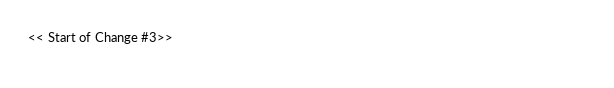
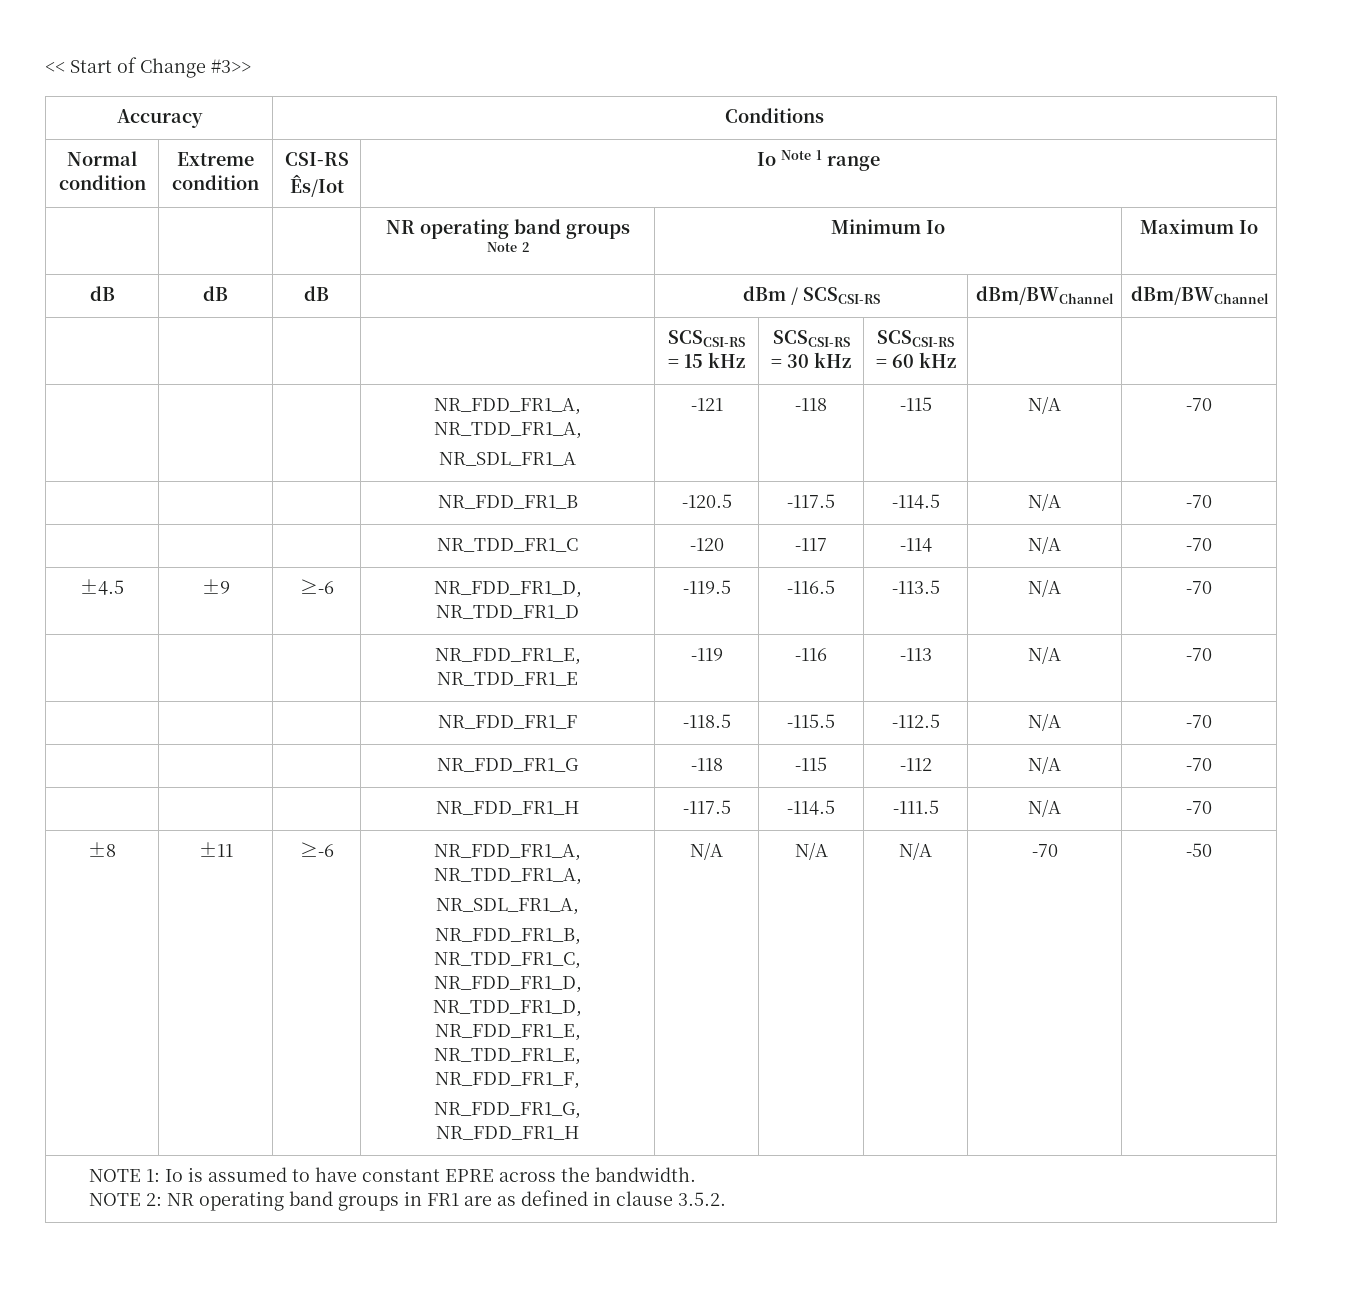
(174, 37) none -> [116,109,203,128] [725,108,824,123] [67,151,137,166] [58,175,146,190] [177,152,254,166] [172,175,259,190] [284,152,349,166] [289,174,344,197] [757,150,880,171] [385,219,630,239] [486,242,529,252] [831,219,945,234] [1140,219,1258,234] [89,286,115,301] [203,286,229,301] [304,286,329,301] [742,286,880,305] [976,286,1114,305] [1130,286,1269,305] [668,330,745,347] [668,352,745,368] [772,330,850,347] [771,352,851,368] [877,330,954,347] [875,352,956,368] [434,398,581,415] [433,422,582,439] [439,452,576,466] [690,398,723,411] [795,398,827,411] [899,397,932,411] [1028,396,1061,414] [1186,398,1212,411] [437,495,578,509] [681,494,732,508] [787,494,835,508] [891,494,940,509] [1028,493,1061,511] [1186,495,1212,508] [437,538,578,552] [689,538,724,551] [795,538,827,551] [899,538,932,552] [1028,536,1061,554] [1186,538,1212,551] [80,579,124,595] [201,579,230,594] [299,579,334,594] [433,581,582,598] [436,605,579,619] [682,580,731,594] [787,580,835,594] [891,580,940,594] [1028,579,1061,597] [1186,581,1212,594] [434,648,581,665] [437,672,578,686] [690,648,723,661] [795,648,827,661] [899,648,932,661] [1028,646,1061,664] [1186,648,1212,661] [438,715,577,729] [682,714,731,728] [787,714,835,728] [891,714,940,728] [1028,713,1061,731] [1186,715,1212,728] [437,758,579,772] [690,758,723,771] [795,757,827,771] [899,758,932,771] [1028,756,1061,774] [1186,758,1212,771] [436,801,579,815] [682,800,731,814] [787,800,835,815] [892,800,939,814] [1028,799,1061,817] [1186,801,1212,814] [88,842,116,857] [198,842,233,857] [299,842,334,857] [434,844,581,861] [433,868,582,885] [436,898,579,915] [434,928,581,945] [434,952,581,969] [433,976,582,993] [433,1000,582,1017] [434,1024,581,1041] [434,1048,581,1065] [435,1072,580,1089] [434,1102,581,1119] [436,1126,579,1140] [690,842,723,860] [794,842,828,860] [899,842,932,860] [1031,844,1058,857] [1186,843,1212,857] [88,1167,696,1182] [88,1190,726,1211] // Accuracy | Conditions // Normal condition | Extreme condition | CSI-RS Ês/Iot | Io Note 1 range // | | | NR operating band groups Note 2 | Minimum Io | Maximum Io // dB | dB | dB | | dBm / SCSCSI-RS | dBm/BWChannel | dBm/BWChannel // | | | | SCSCSI-RS = 15 kHz | SCSCSI-RS = 30 kHz | SCSCSI-RS = 60 kHz | | // | | | NR_FDD_FR1_A, NR_TDD_FR1_A, // NR_SDL_FR1_A | -121 | -118 | -115 | N/A | -70 // | | | NR_FDD_FR1_B | -120.5 | -117.5 | -114.5 | N/A | -70 // | | | NR_TDD_FR1_C | -120 | -117 | -114 | N/A | -70 // ±4.5 | ±9 | ≥-6 | NR_FDD_FR1_D, NR_TDD_FR1_D | -119.5 | -116.5 | -113.5 | N/A | -70 // | | | NR_FDD_FR1_E, NR_TDD_FR1_E | -119 | -116 | -113 | N/A | -70 // | | | NR_FDD_FR1_F | -118.5 | -115.5 | -112.5 | N/A | -70 // | | | NR_FDD_FR1_G | -118 | -115 | -112 | N/A | -70 // | | | NR_FDD_FR1_H | -117.5 | -114.5 | -111.5 | N/A | -70 // ±8 | ±11 | ≥-6 | NR_FDD_FR1_A, NR_TDD_FR1_A, // NR_SDL_FR1_A, // NR_FDD_FR1_B, NR_TDD_FR1_C, NR_FDD_FR1_D, NR_TDD_FR1_D, NR_FDD_FR1_E, NR_TDD_FR1_E, NR_FDD_FR1_F, // NR_FDD_FR1_G, NR_FDD_FR1_H | N/A | N/A | N/A | -70 | -50 // NOTE 1: Io is assumed to have constant EPRE across the bandwidth. // NOTE 2: NR operating band groups in FR1 are as defined in clause 3.5.2.

